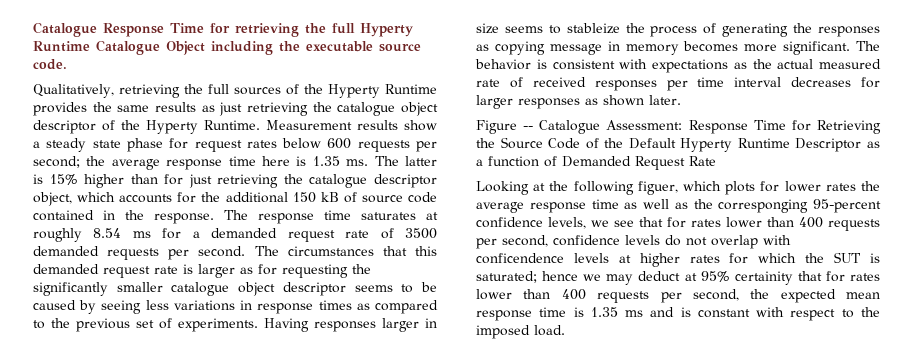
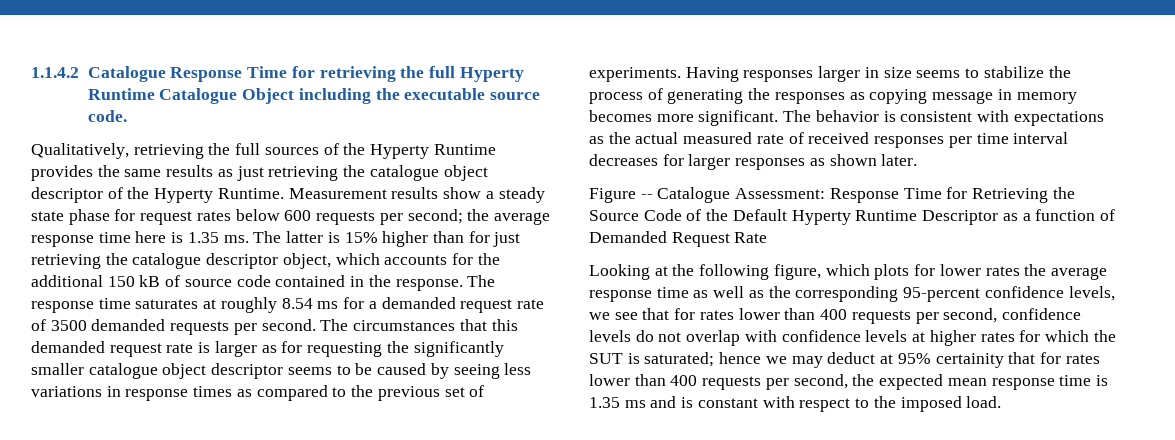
(33, 29) none -> [31,67,79,78] 1.1.4.2
[566,23,620,34] stableize -> [983,66,1044,78] stabilize
[637,181,678,195] figuer, -> [773,264,821,280] figure,
[718,199,809,213] corresponging -> [795,286,899,302] corresponding
[476,253,564,264] conficendence -> [781,330,861,342] confidence

